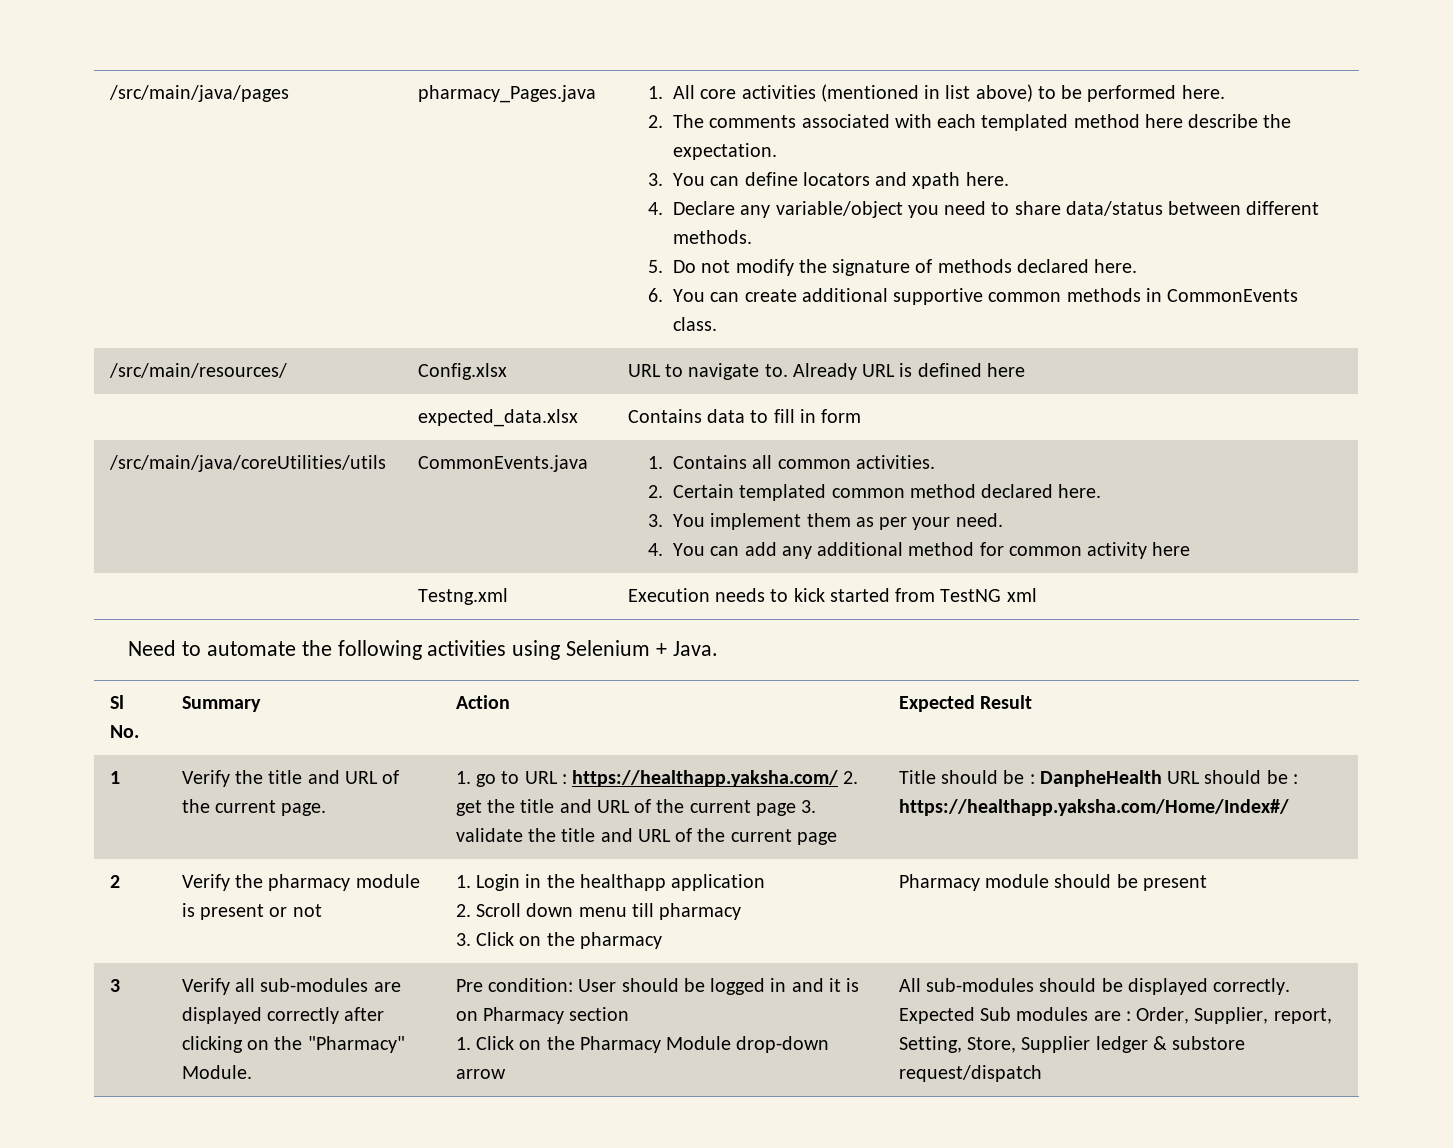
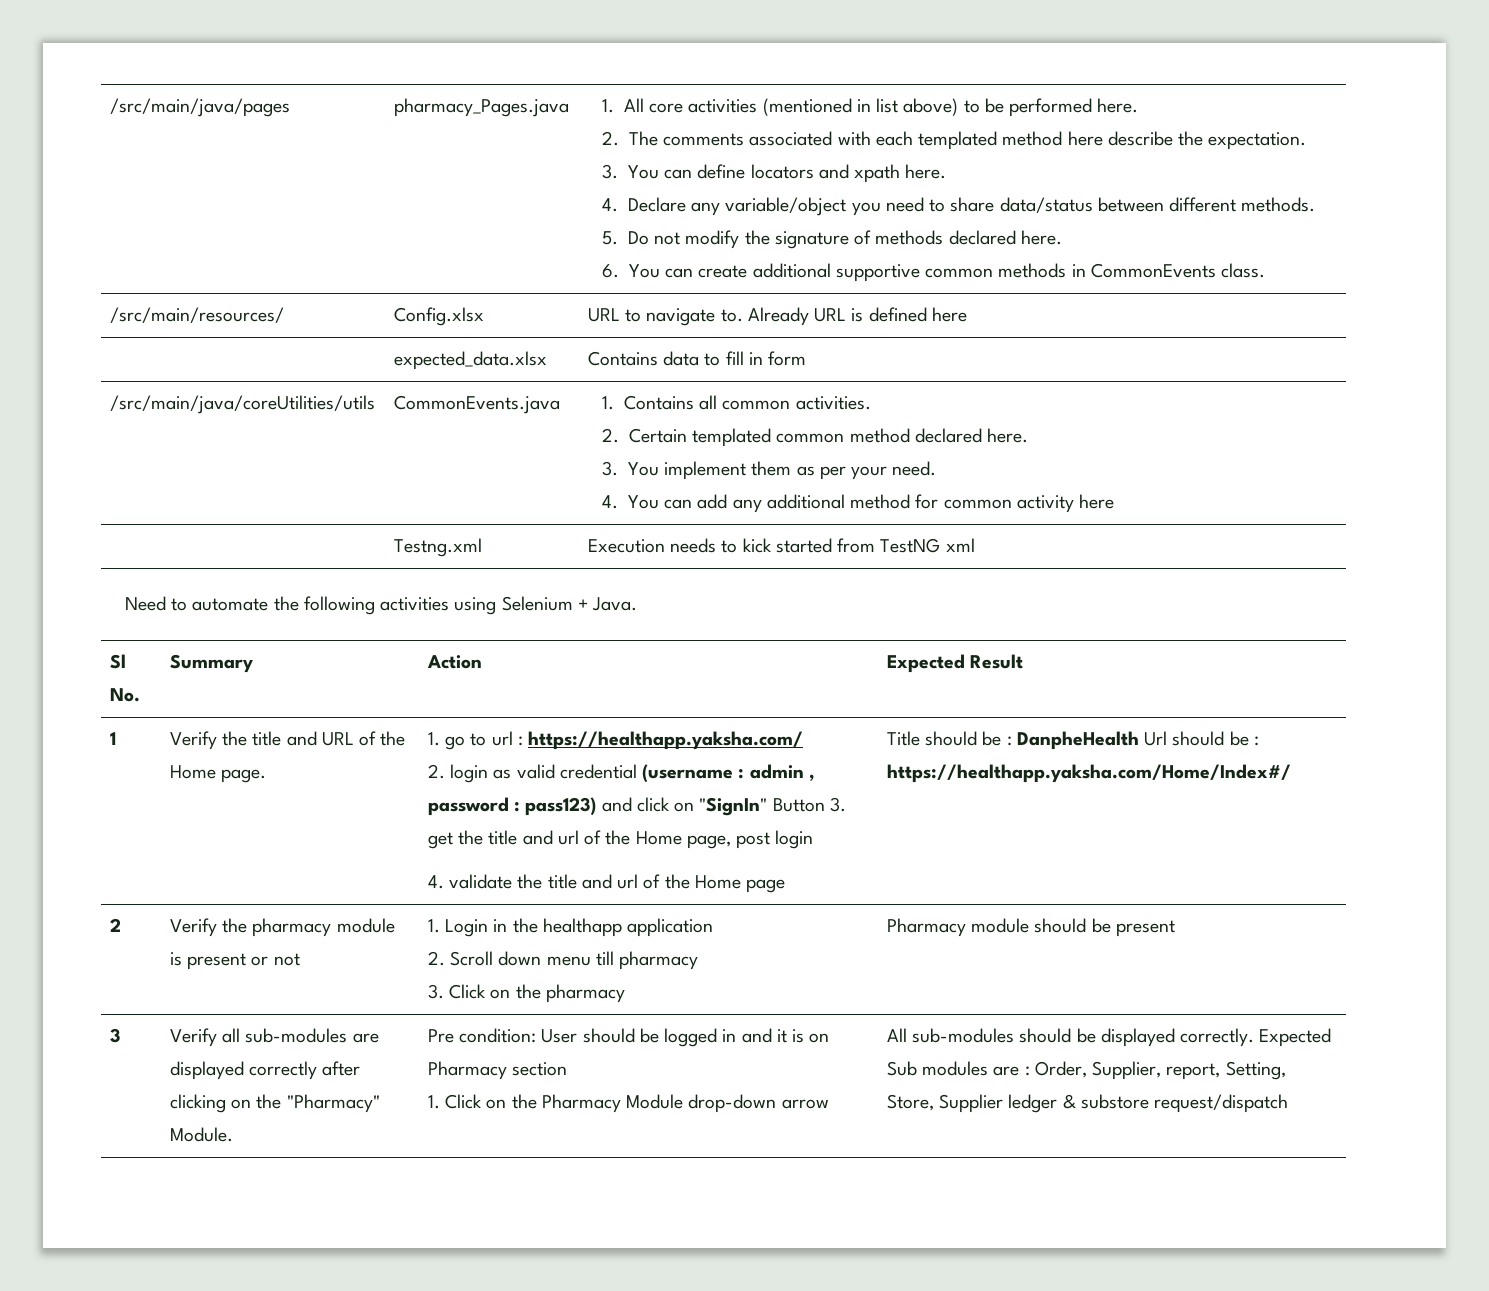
[214,800,276,813] current -> [169,765,216,779] Home
[524,771,558,784] URL -> [491,731,513,746] url
[843,771,859,784] 2. -> [427,764,815,783] [427,797,846,816] // 2. login as valid credential (username : admin , password : pass123) and click on "SignIn" Button 3.
[596,799,817,816] URL of the current page 3. -> [557,830,814,849] [427,875,444,889] url of the Home page, post login // 4.
[637,828,792,842] URL of the current -> [617,874,741,889] url of the Home
[1167,771,1201,784] URL -> [1144,731,1168,746] Url

